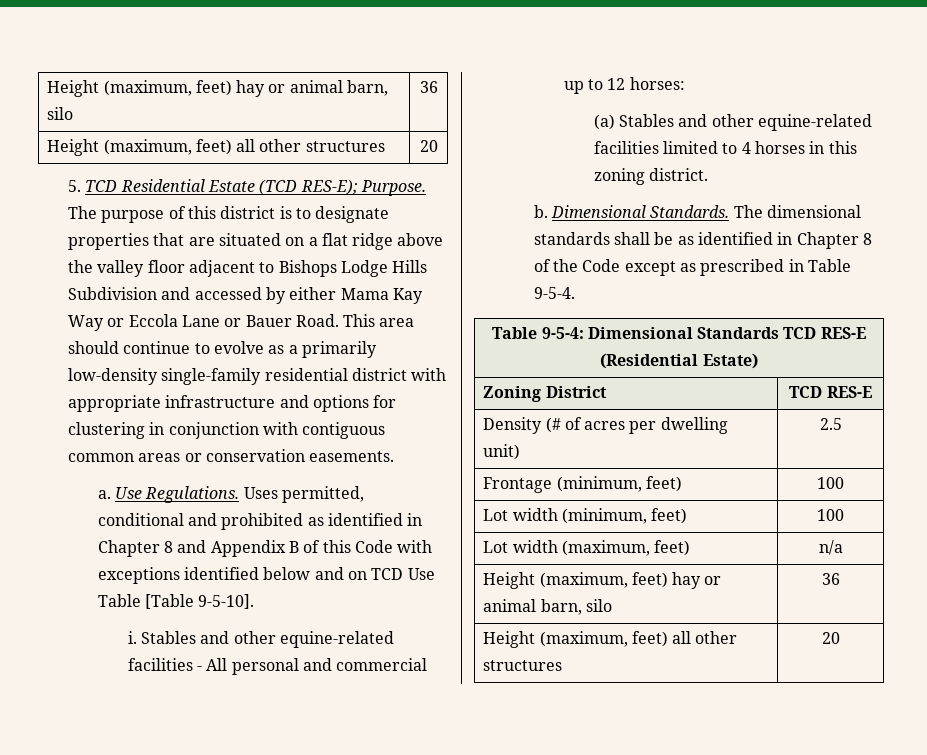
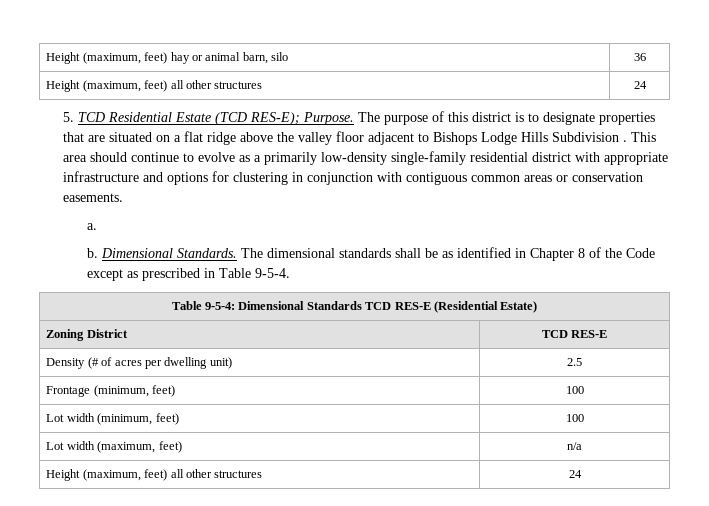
[419,140,438,152] 20 -> [633,81,647,89] 24
[161,287,423,304] [67,314,339,331] and accessed by either Mama Kay Way or Eccola Lane or Bauer Road. -> [622,140,627,142] .
[115,486,365,503] [97,513,423,530] [97,540,433,557] [97,567,435,584] [97,594,255,609] [127,631,394,648] [127,658,428,675] [563,77,685,94] [593,114,872,131] [593,141,857,154] [593,168,708,185] Use Regulations. Uses permitted, conditional and prohibited as identified in Chapter 8 and Appendix B of this Code with exceptions identified below and on TCD Use Table [Table 9-5-10]. // i. Stables and other equine-related facilities - All personal and commercial up to 12 horses: // (a) Stables and other equine-related facilities limited to 4 horses in this zoning district. -> (97, 226) none
[483,572,722,589] [483,599,612,615] [821,573,840,585] [483,631,738,648] [483,660,563,671] [821,632,840,644] // Height (maximum, feet) hay or animal barn, silo | 36 // Height (maximum, feet) all other structures | 20 -> [46,469,263,481] [568,470,582,478] // Height (maximum, feet) all other structures | 24

